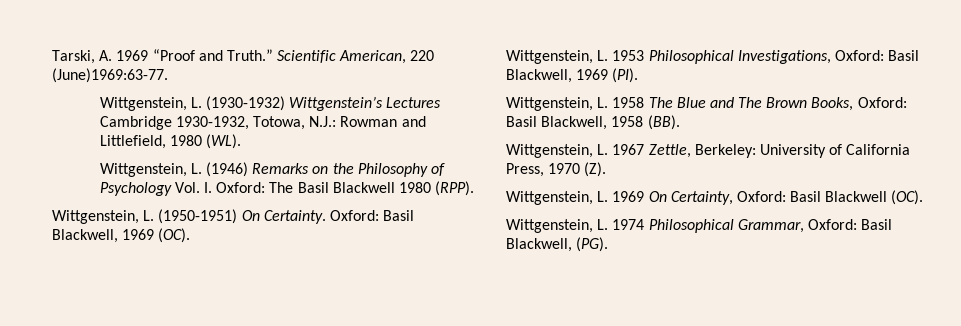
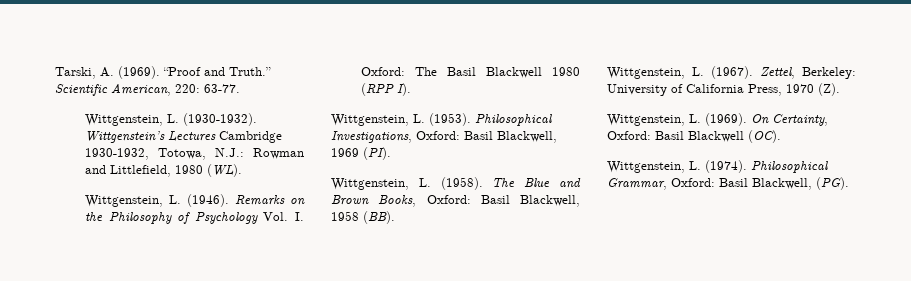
[116,50,149,61] 1969 -> [118,66,160,79] (1969).
[410,50,435,61] [52,68,168,83] [99,96,286,111] 220 (June)1969:63-77. // Wittgenstein, L. (1930-1932) -> [175,84,240,93] [84,113,257,126] 220: 63-77. // Wittgenstein, L. (1930-1932).
[206,162,249,177] (1946) -> [186,194,229,207] (1946).
[435,181,475,196] [52,209,415,224] [52,228,191,243] [506,50,645,64] (RPP). // Wittgenstein, L. (1950-1951) On Certainty. Oxford: Basil Blackwell, 1969 (OC). // Wittgenstein, L. 1953 -> [360,83,411,96] [331,113,471,126] (RPP I). // Wittgenstein, L. (1953).
[612,97,645,108] 1958 -> [440,177,483,190] (1958).
[738,97,763,108] The -> (581, 183) none
[612,144,691,158] 1967 Zettle, -> [711,66,795,79] (1967). Zettel,
[612,191,645,202] 1969 -> [705,113,747,126] (1969).
[612,219,645,230] 1974 -> [705,160,747,173] (1974).

